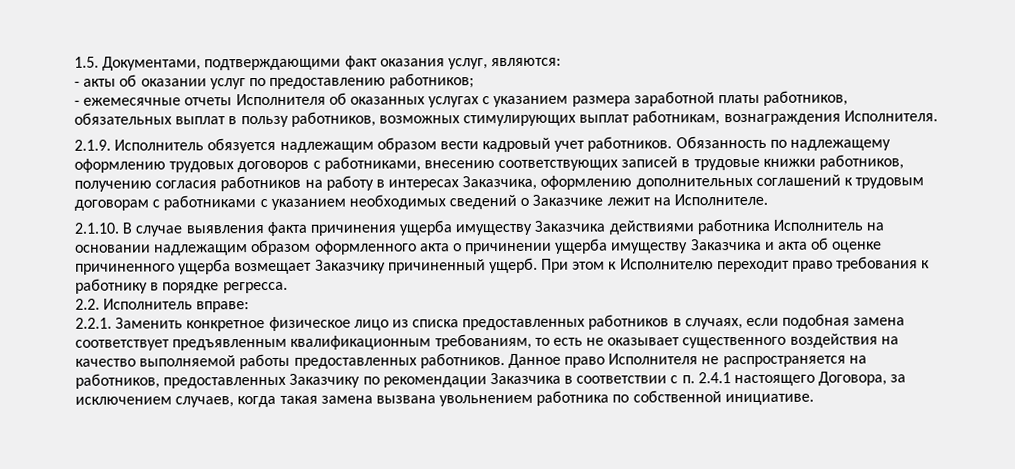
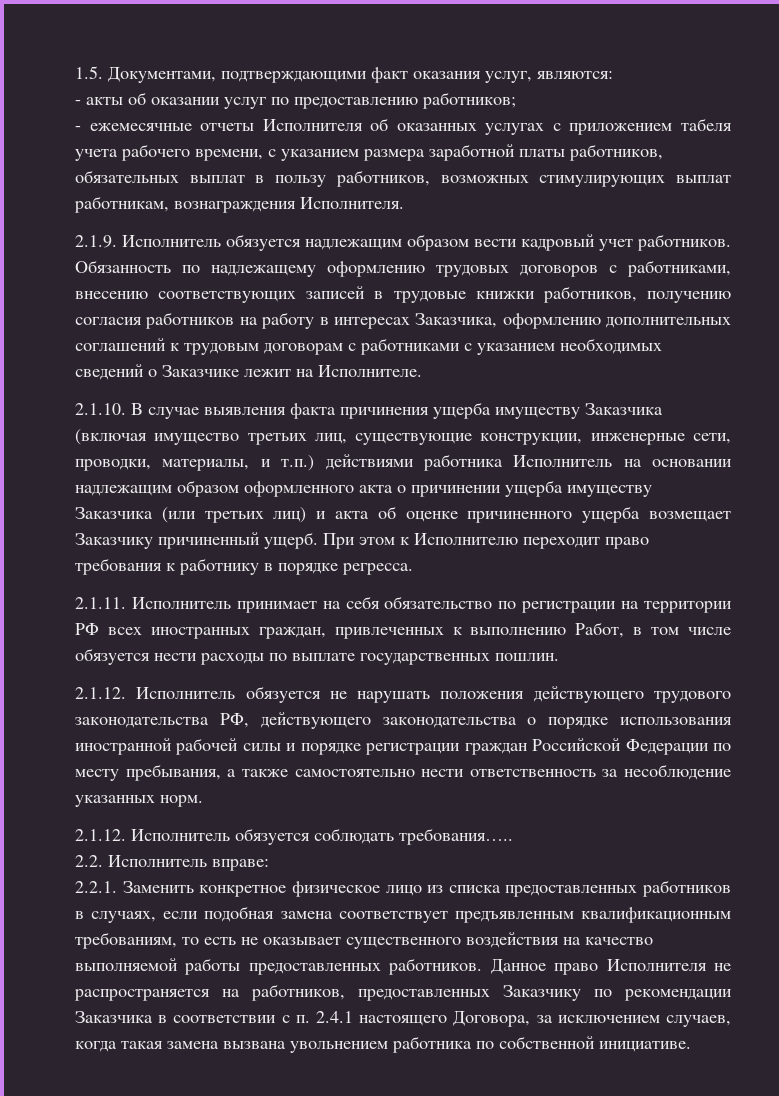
(491, 100) none -> [569,118,732,135] [75,144,276,161] приложением табеля учета рабочего времени, с
(606, 226) none -> [75,429,731,445] [75,455,315,471] (включая имущество третьих лиц, существующие конструкции, инженерные сети, проводки, материалы, и т.п.)
(762, 244) none -> [161,507,307,523] (или третьих лиц)
(288, 287) none -> [75,596,733,613] [75,622,731,639] [75,648,559,665] [75,686,731,703] [75,712,732,729] [75,738,732,755] [75,764,731,781] [75,795,203,807] [75,828,513,845] // 2.1.11. Исполнитель принимает на себя обязательство по регистрации на территории РФ всех иностранных граждан, привлеченных к выполнению Работ, в том числе обязуется нести расходы по выплате государственных пошлин. // 2.1.12. Исполнитель обязуется не нарушать положения действующего трудового законодательства РФ, действующего законодательства о порядке использования иностранной рабочей силы и порядке регистрации граждан Российской Федерации по месту пребывания, а также самостоятельно нести ответственность за несоблюдение указанных норм. // 2.1.12. Исполнитель обязуется соблюдать требования…..

